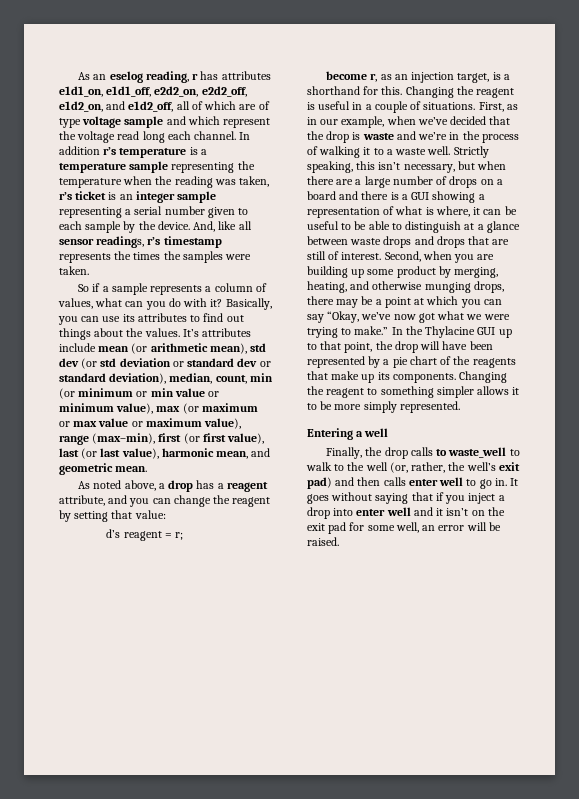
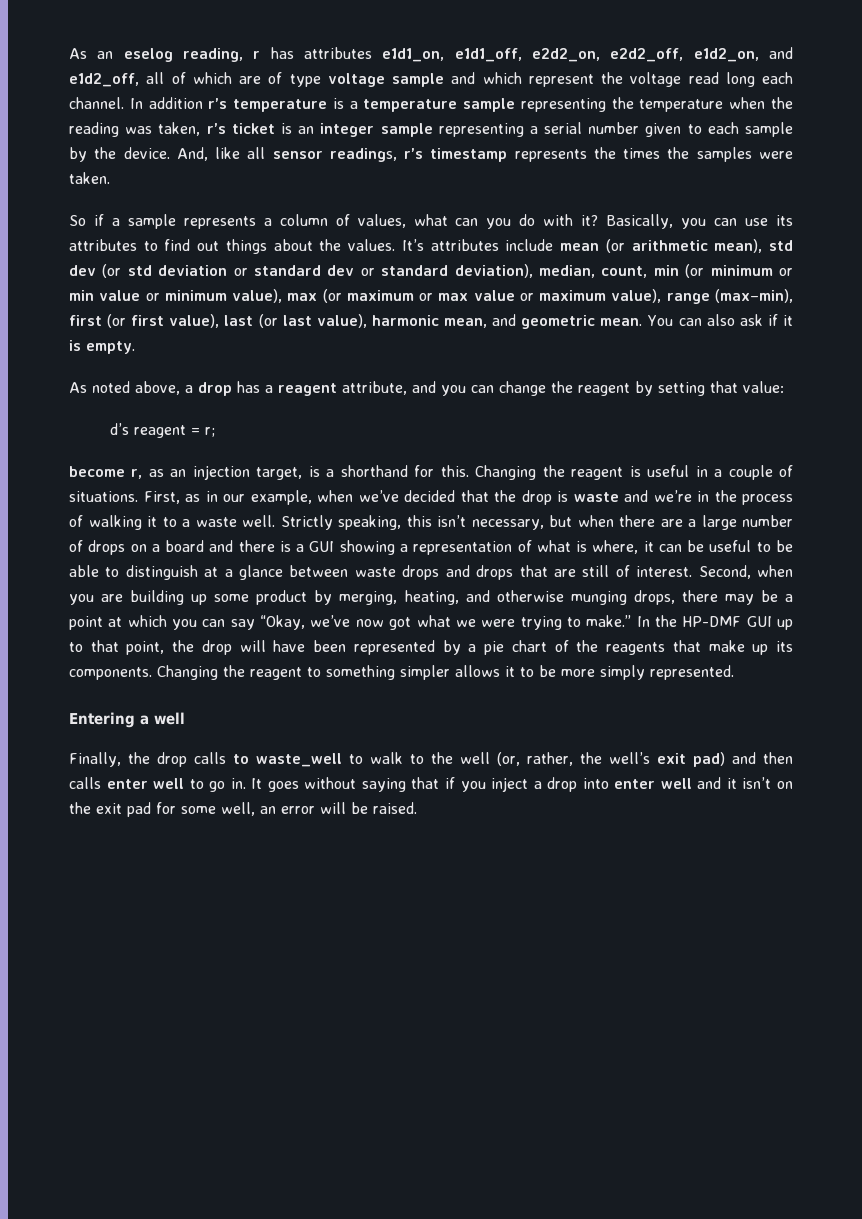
(148, 469) none -> [647,314,793,326] [69,340,135,354] You can also ask if it is empty.
[425,326,476,338] Thylacine -> [682,616,742,627] HP-DMF

